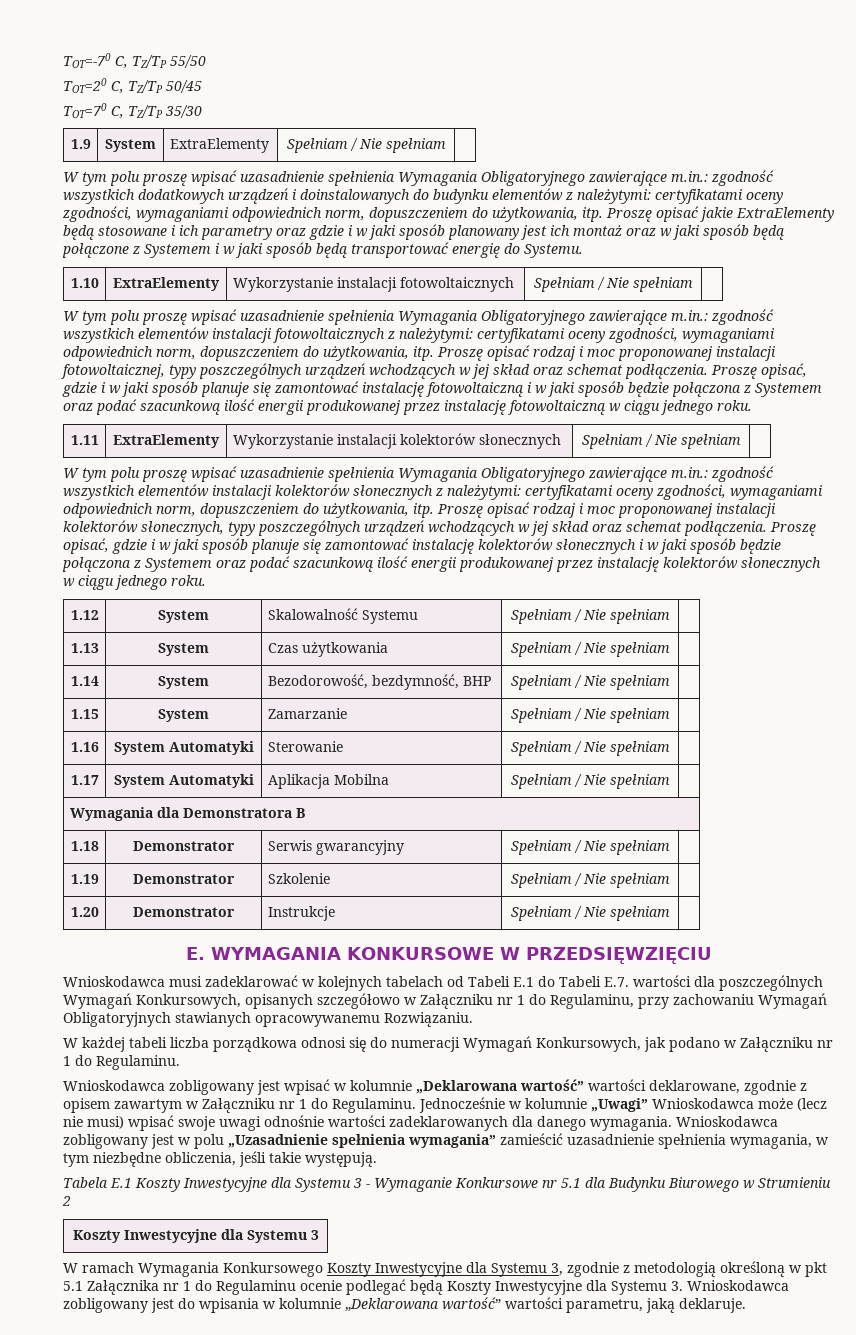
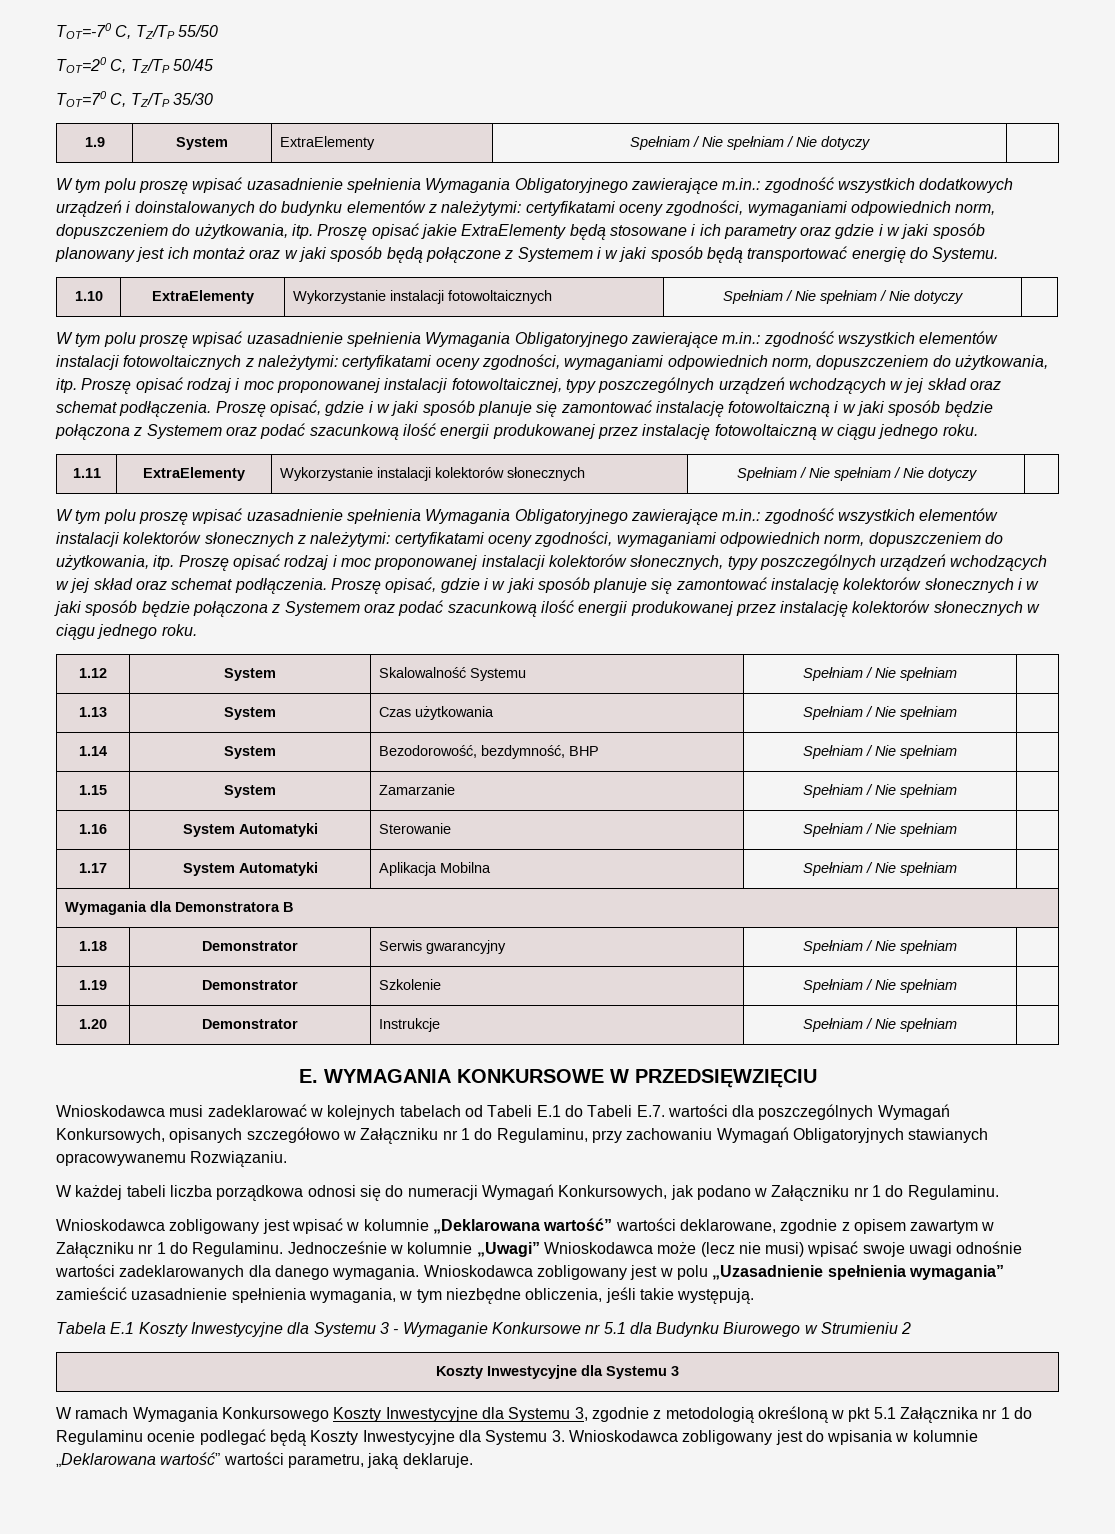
(446, 145) none -> [787,136,870,150] / Nie dotyczy
(693, 284) none -> [880,290,963,304] / Nie dotyczy
(741, 441) none -> [893,467,977,481] / Nie dotyczy

